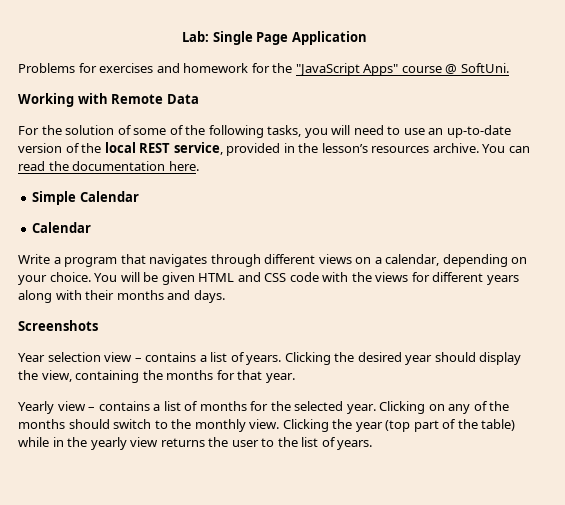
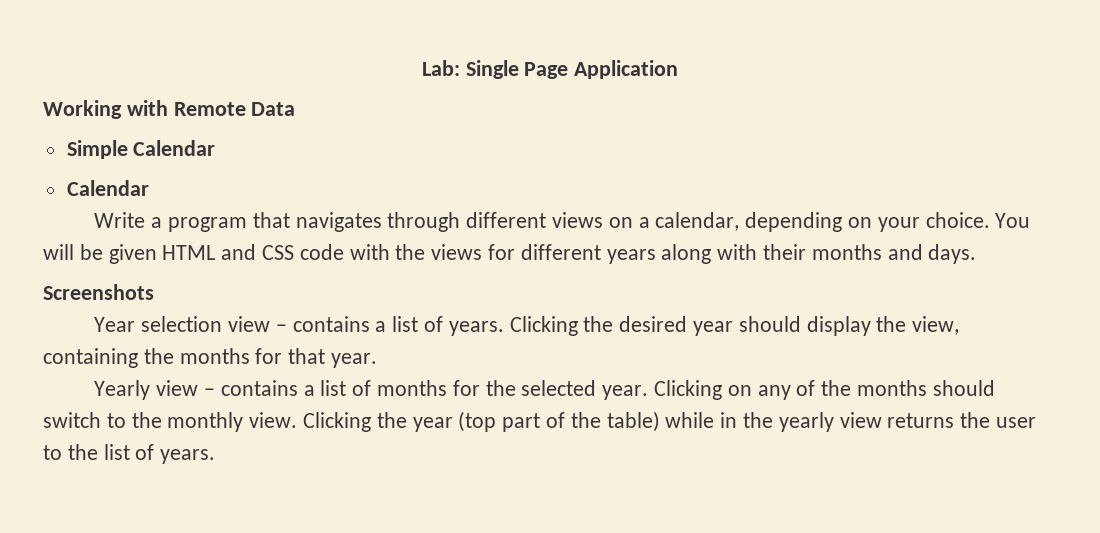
[18,63,509,76] [18,93,199,107] [18,125,511,138] [18,142,530,156] [18,161,199,171] Problems for exercises and homework for the "JavaScript Apps" course @ SoftUni. // Working with Remote Data // For the solution of some of the following tasks, you will need to use an up-to-date version of the local REST service, provided in the lesson’s resources archive. You can read the documentation here. -> [43,100,296,119] Working with Remote Data

